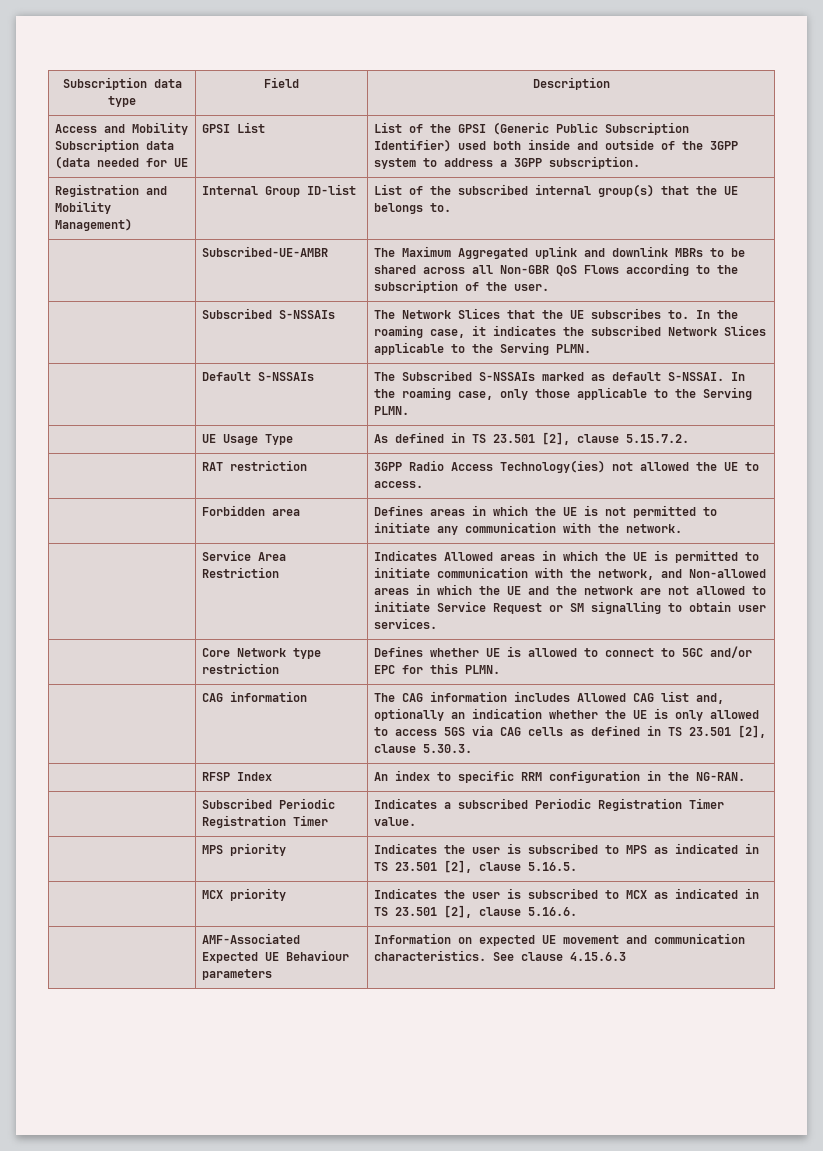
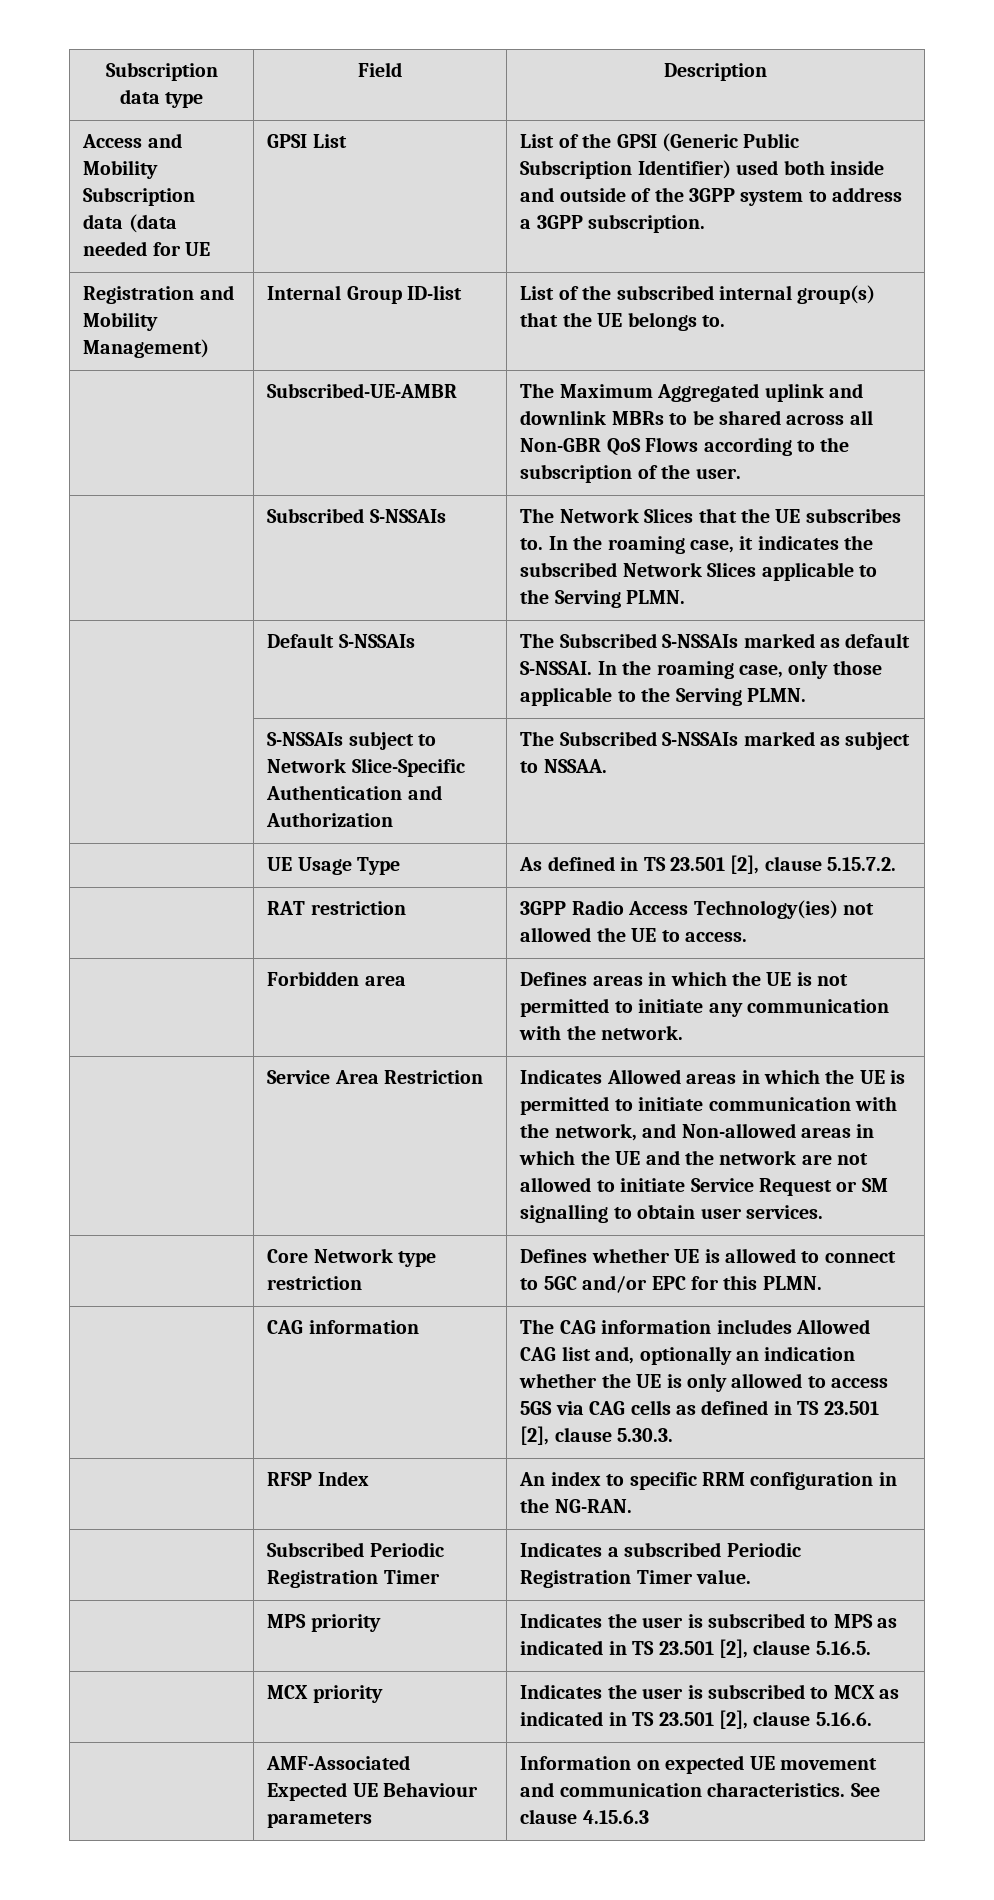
(409, 410) none -> [267,731,437,750] [267,758,465,777] [266,785,442,800] [266,812,394,827] [520,731,911,750] [520,759,607,773] // | S-NSSAIs subject to Network Slice-Specific Authentication and Authorization | The Subscribed S-NSSAIs marked as subject to NSSAA.

